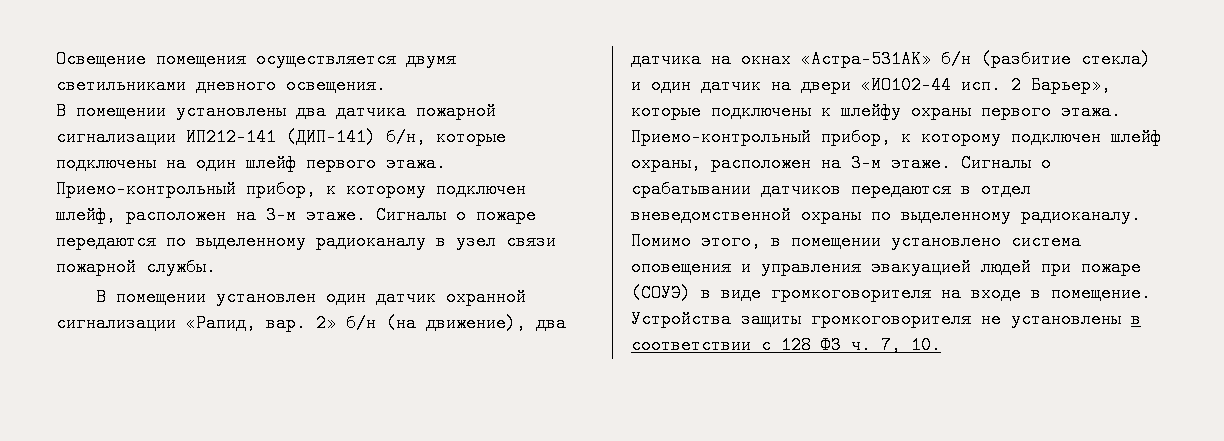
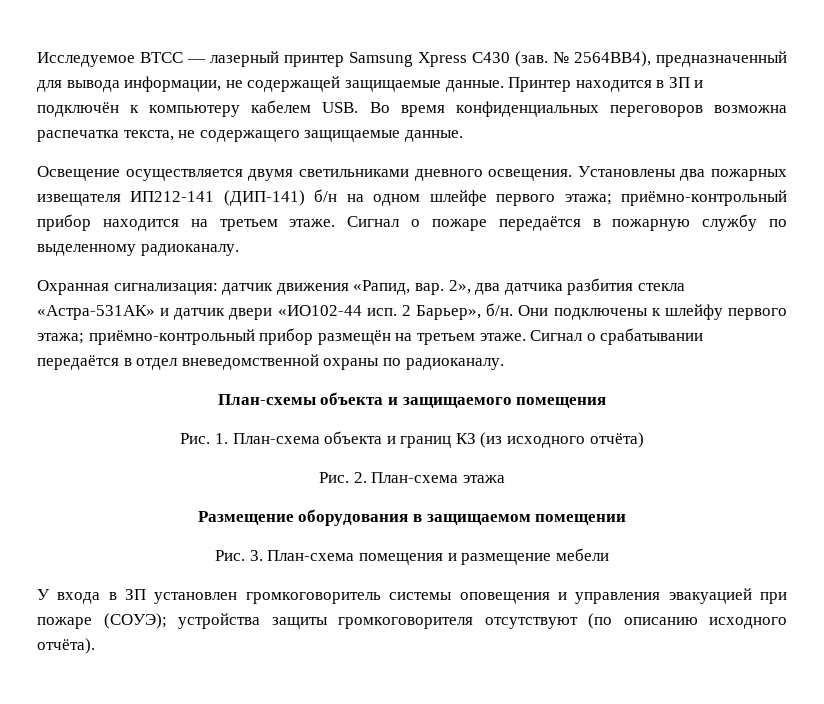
[56,52,246,68] Освещение помещения -> [37,51,787,67] [37,76,704,92] [37,100,787,117] [37,130,463,142] [37,166,120,181] Исследуемое ВТСС — лазерный принтер Samsung Xpress C430 (зав. № 2564ВВ4), предназначенный для вывода информации, не содержащей защищаемые данные. Принтер находится в ЗП и подключён к компьютеру кабелем USB. Во время конфиденциальных переговоров возможна распечатка текста, не содержащего защищаемые данные. // Освещение
[56,104,496,120] [56,128,506,146] [56,154,446,172] [56,180,526,198] [56,206,536,224] [56,234,556,250] [56,258,216,276] [96,290,527,306] [56,314,566,332] [631,50,1151,68] [631,78,791,94] // В помещении установлены два датчика пожарной сигнализации ИП212-141 (ДИП-141) б/н, которые подключены на один шлейф первого этажа. Приемо-контрольный прибор, к которому подключен шлейф, расположен на 3-м этаже. Сигналы о пожаре передаются по выделенному радиоканалу в узел связи пожарной службы. // В помещении установлен один датчик охранной сигнализации «Рапид, вар. 2» б/н (на движение), два датчика на окнах «Астра-531АК» б/н (разбитие стекла) и один датчик на -> [577,166,787,181] [37,189,788,206] [37,214,787,231] [37,244,239,256] [37,278,685,295] [37,305,226,320] Установлены два пожарных извещателя ИП212-141 (ДИП-141) б/н на одном шлейфе первого этажа; приёмно-контрольный прибор находится на третьем этаже. Сигнал о пожаре передаётся в пожарную службу по выделенному радиоканалу. // Охранная сигнализация: датчик движения «Рапид, вар. 2», два датчика разбития стекла «Астра-531АК» и датчик
[631,104,701,120] которые -> [486,303,549,316] б/н. Они
[911,102,1121,120] [631,128,1161,146] [631,154,1051,172] [631,182,951,198] охраны первого этажа. Приемо-контрольный прибор, к которому подключен шлейф охраны, расположен на 3-м этаже. Сигналы о срабатывании датчиков передаются -> [728,308,787,320] [37,328,704,345] [37,355,119,370] первого этажа; приёмно-контрольный прибор размещён на третьем этаже. Сигнал о срабатывании передаётся
[901,206,1141,224] [631,232,1081,250] выделенному радиоканалу. Помимо этого, в помещении установлено система -> [405,358,504,370] [217,392,607,408] [180,431,644,448] [319,472,505,483] [197,509,627,526] [215,548,609,565] [37,589,453,604] радиоканалу. // План-схемы объекта и защищаемого помещения // Рис. 1. План-схема объекта и границ КЗ (из исходного отчёта) // Рис. 2. План-схема этажа // Размещение оборудования в защищаемом помещении // Рис. 3. План-схема помещения и размещение мебели // У входа в ЗП установлен громкоговоритель системы
[981,260,1031,276] людей -> (752, 596) none
[631,284,1151,302] [631,312,1141,328] [631,336,941,354] (СОУЭ) в виде громкоговорителя на входе в помещение. Устройства защиты громкоговорителя не установлены в соответствии с 128 ФЗ ч. 7, 10. -> [103,613,787,629] [37,638,95,654] (СОУЭ); устройства защиты громкоговорителя отсутствуют (по описанию исходного отчёта).

